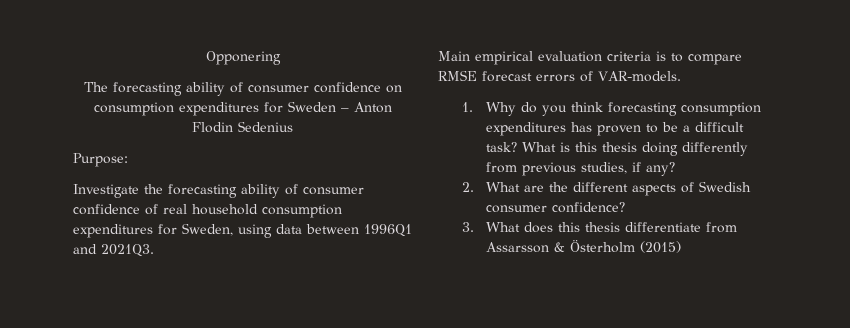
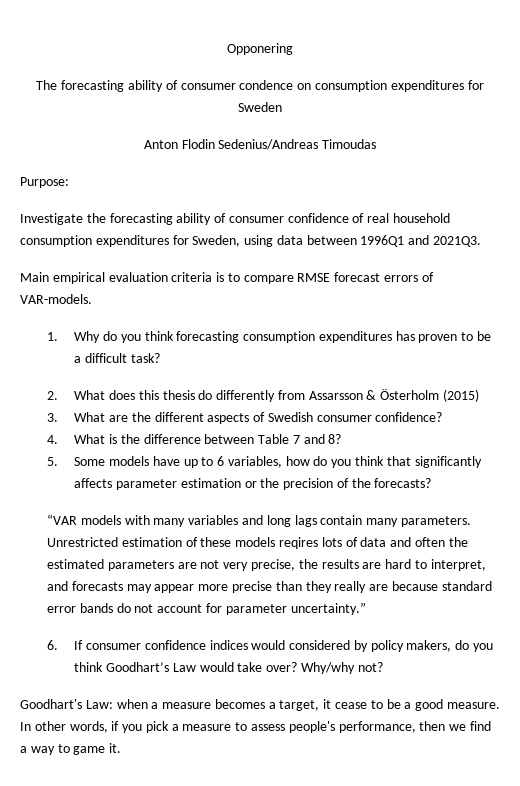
[313,82,381,93] confidence -> [239,80,294,90] condence
[340,108,349,112] – -> (282, 107) //
[238,121,293,132] Sedenius -> [218,139,377,150] Sedenius/Andreas Timoudas
[521,142,678,156] What is this thesis doing -> [47,390,213,400] // 2. What does this thesis do
[521,162,675,176] [461,182,474,192] previous studies, if any? // 2. -> [308,389,479,402] [47,413,59,422] Assarsson & Österholm (2015) // 3.
[461,222,737,233] [485,240,681,253] 3. What does this thesis differentiate from Assarsson & Österholm (2015) -> [47,434,342,444] [47,456,482,468] [74,478,432,490] [47,514,471,527] [47,537,468,549] [47,559,486,571] [47,581,492,593] [47,602,366,615] [47,640,493,652] [74,662,383,674] [20,699,500,711] [20,721,491,733] [20,743,122,755] 4. What is the difference between Table 7 and 8? // 5. Some models have up to 6 variables, how do you think that significantly affects parameter estimation or the precision of the forecasts? // “VAR models with many variables and long lags contain many parameters. Unrestricted estimation of these models reqires lots of data and often the estimated parameters are not very precise, the results are hard to interpret, and forecasts may appear more precise than they really are because standard error bands do not account for parameter uncertainty.” // 6. If consumer confidence indices would considered by policy makers, do you think Goodhart’s Law would take over? Why/why not? // Goodhart's Law: when a measure becomes a target, it cease to be a good measure. In other words, if you pick a measure to assess people's performance, then we find a way to game it.

